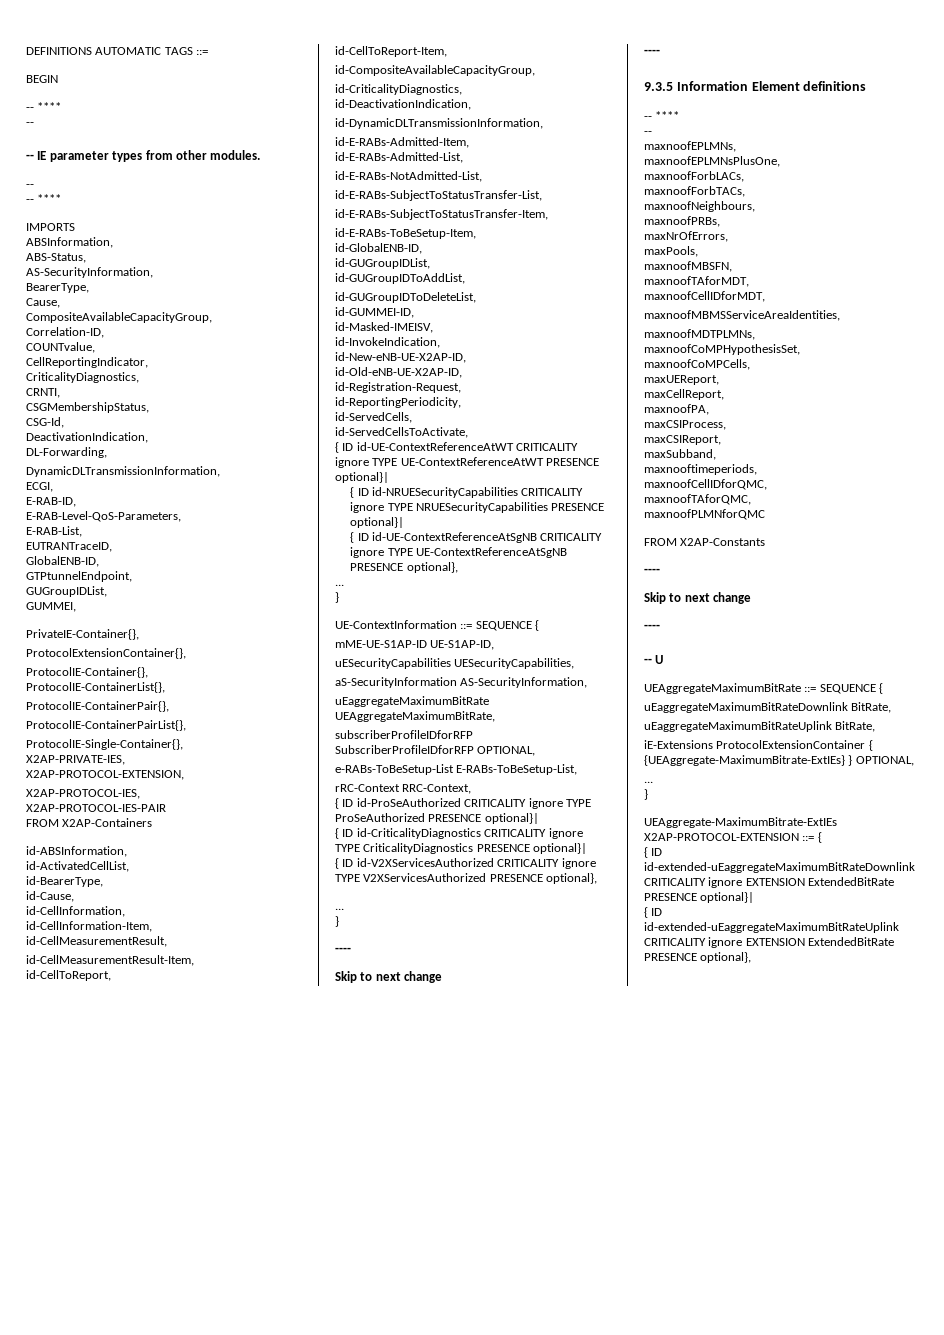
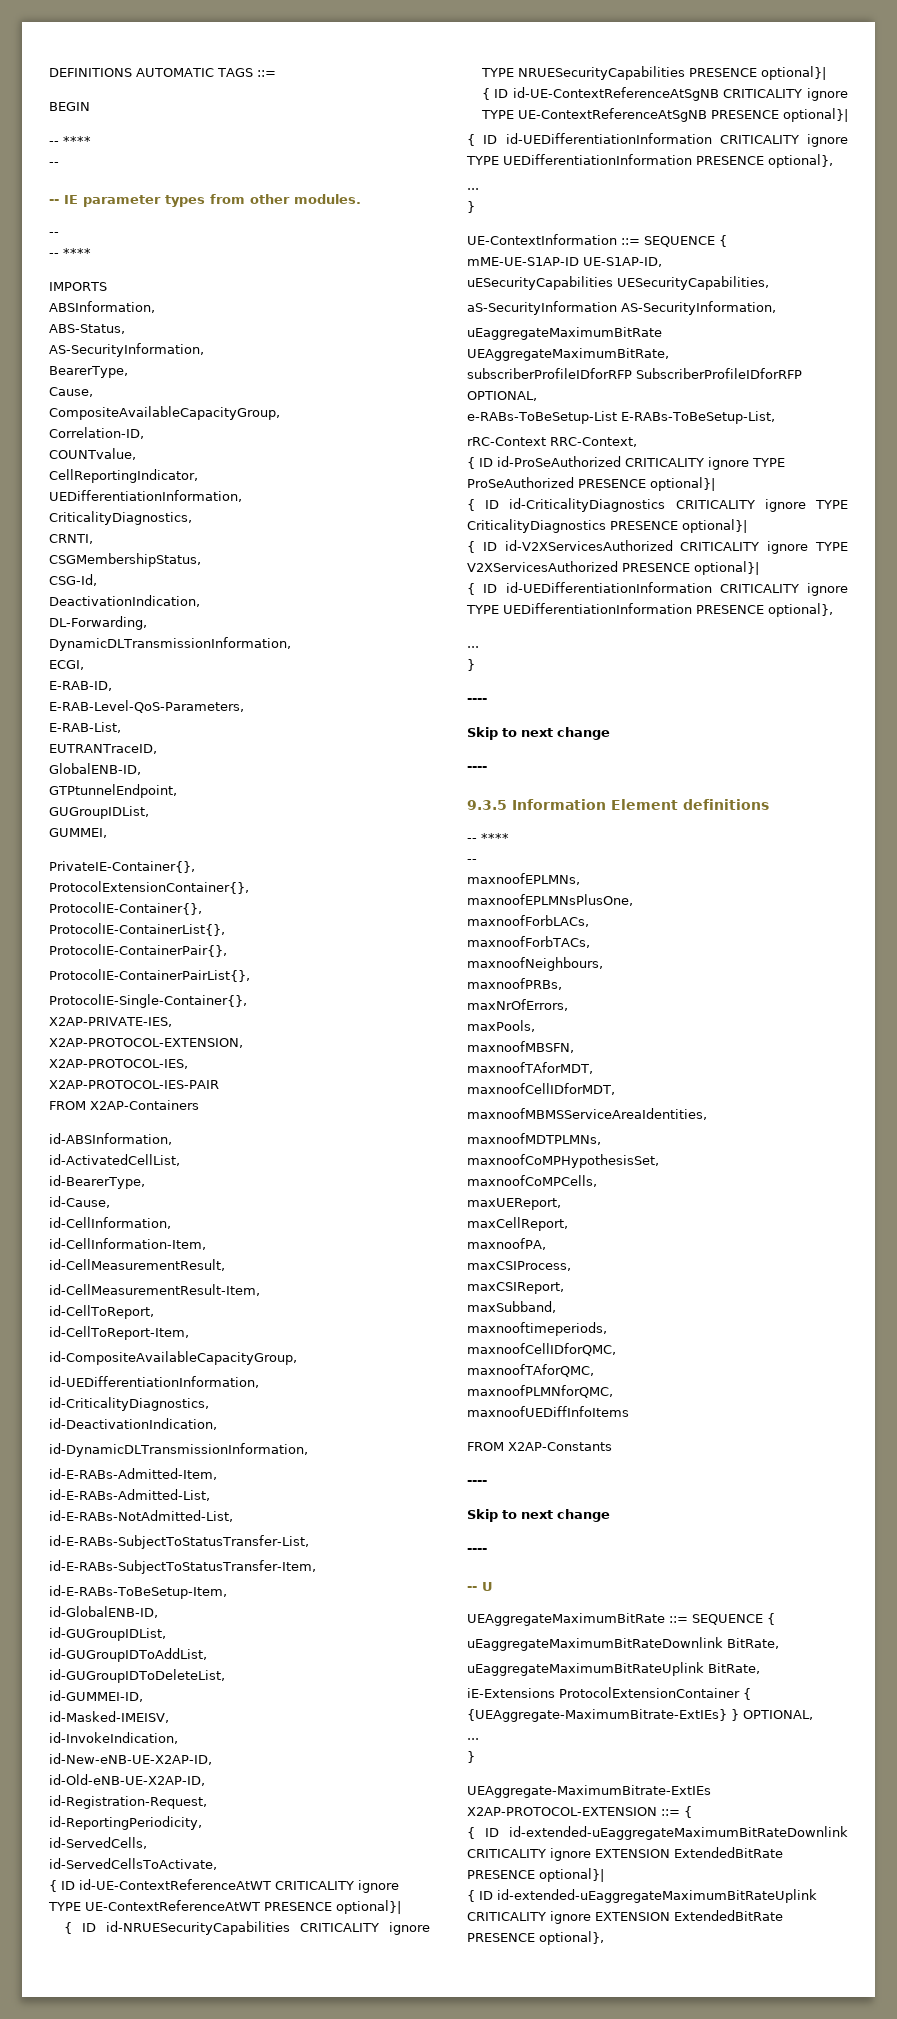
(148, 362) none -> [49,490,242,502] // UEDifferentiationInformation,
(535, 70) none -> [49,1376,259,1388] // id-UEDifferentiationInformation,
(404, 567) none -> [782,108,848,122] [467,133,848,147] [466,154,764,165] optional}| // { ID id-UEDifferentiationInformation CRITICALITY ignore TYPE UEDifferentiationInformation PRESENCE
(543, 878) none -> [694,561,759,575] [467,582,848,596] [466,603,764,614] optional}| // { ID id-UEDifferentiationInformation CRITICALITY ignore TYPE UEDifferentiationInformation PRESENCE
[644,509,765,520] maxnoofPLMNforQMC -> [467,1385,613,1398] [467,1406,629,1417] maxnoofPLMNforQMC, // maxnoofUEDiffInfoItems

